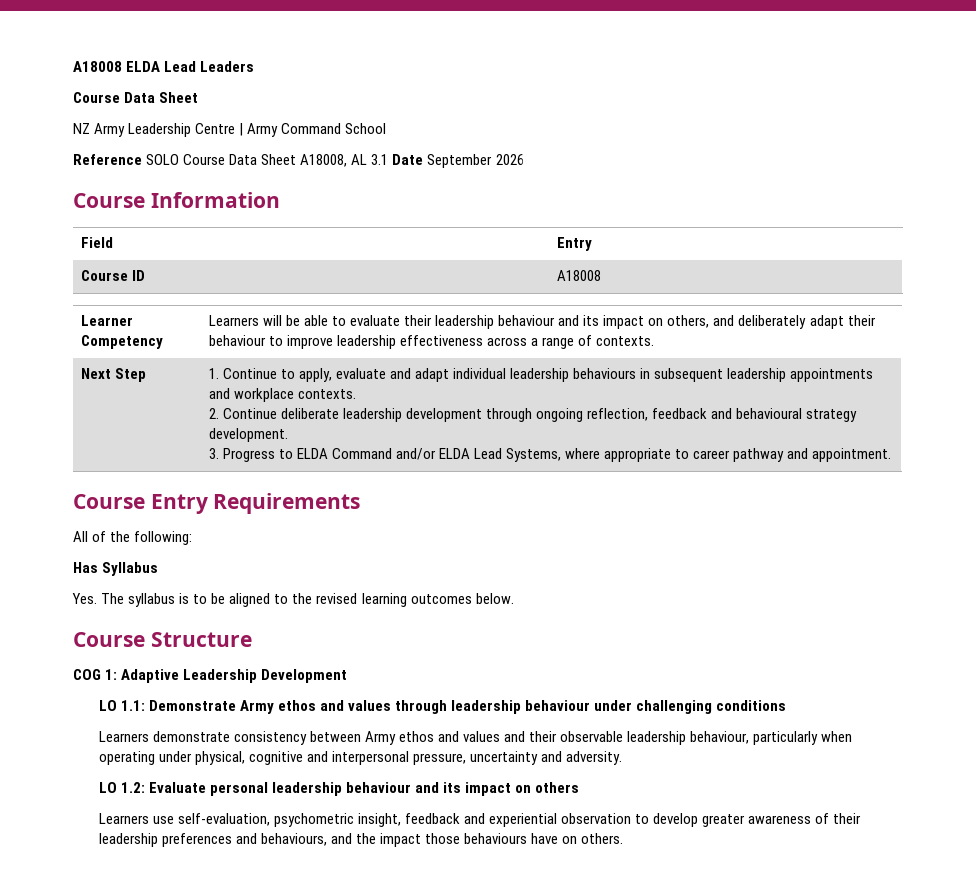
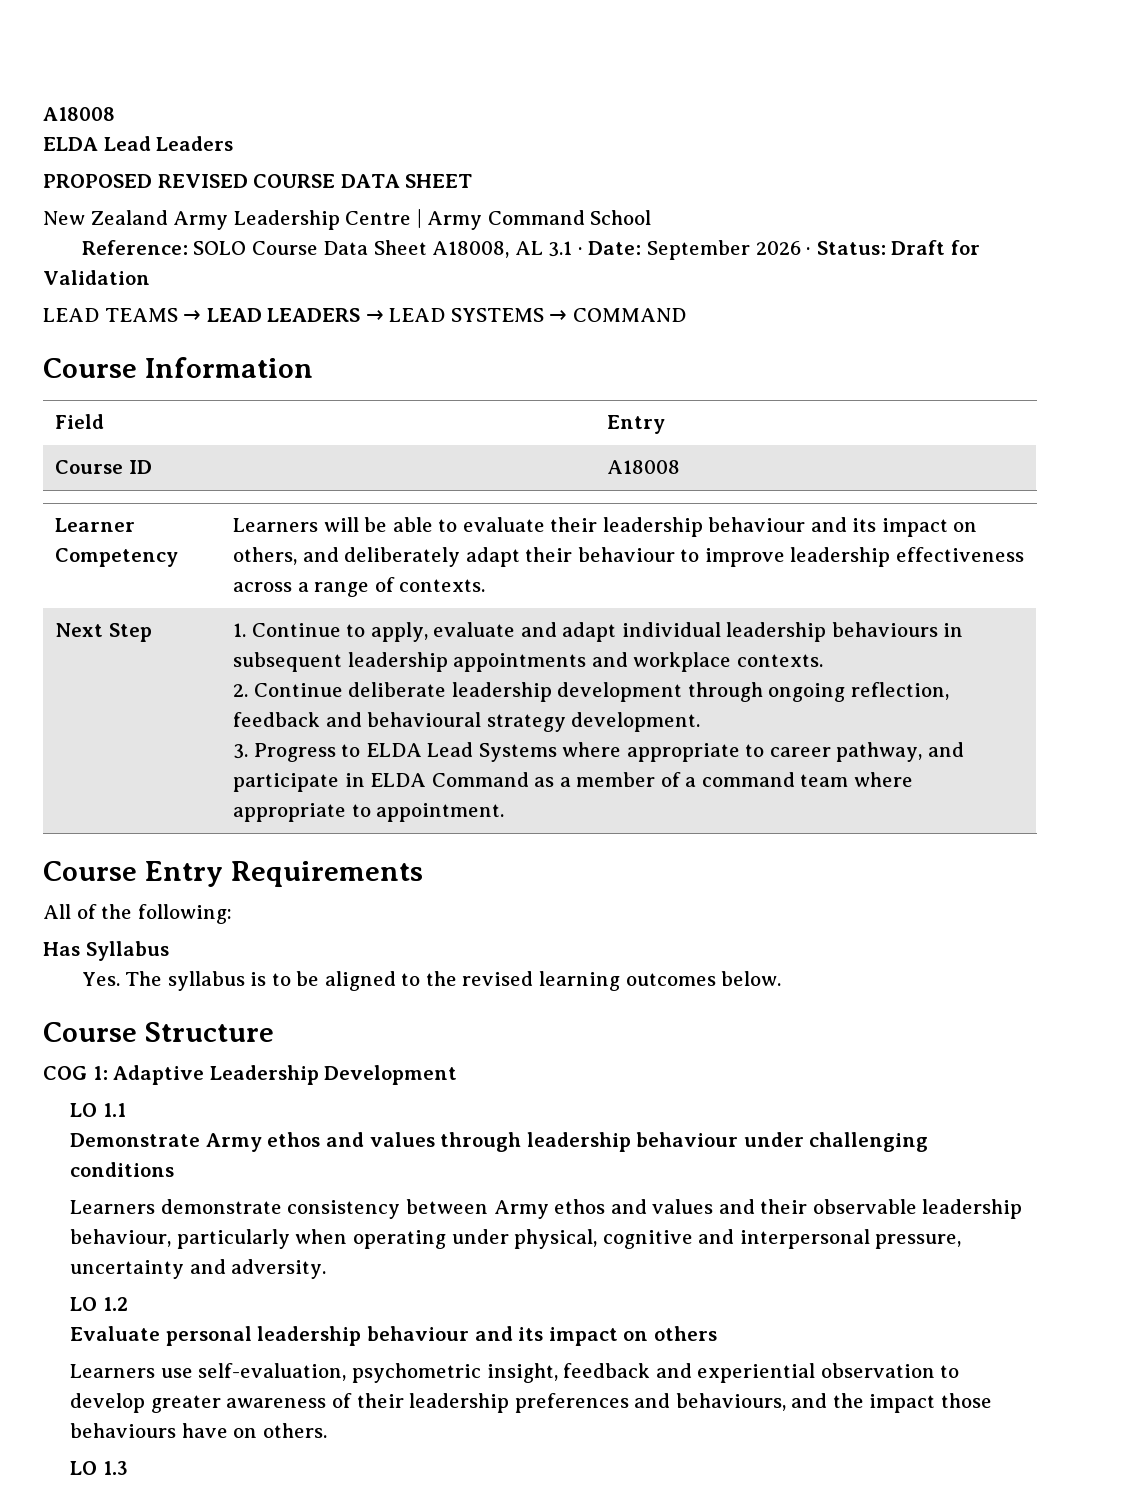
[73,61,122,72] A18008 -> [43,107,115,121] A18008 //
[73,92,199,103] [73,123,90,134] Course Data Sheet // NZ -> [43,174,473,188] [43,210,168,225] PROPOSED REVISED COURSE DATA SHEET // New Zealand
[73,154,142,165] Reference -> [81,240,188,255] Reference:
[392,154,424,165] Date -> [577,241,642,255] · Date:
(524, 159) none -> [806,240,980,255] [43,270,150,285] [43,308,686,322] · Status: Draft for Validation // LEAD TEAMS → LEAD LEADERS → LEAD SYSTEMS → COMMAND
[331,448,809,462] Command and/or ELDA Lead Systems, where appropriate to career pathway and -> [427,742,964,762] [233,772,913,792] [233,803,371,822] Lead Systems where appropriate to career pathway, and participate in ELDA Command as a member of a command team where appropriate to
[120,700,145,711] 1.1: -> [102,1103,126,1117] 1.1 //
[120,782,145,793] 1.2: -> [102,1297,128,1311] 1.2 //
(624, 838) none -> [70,1461,128,1475] // LO 1.3

